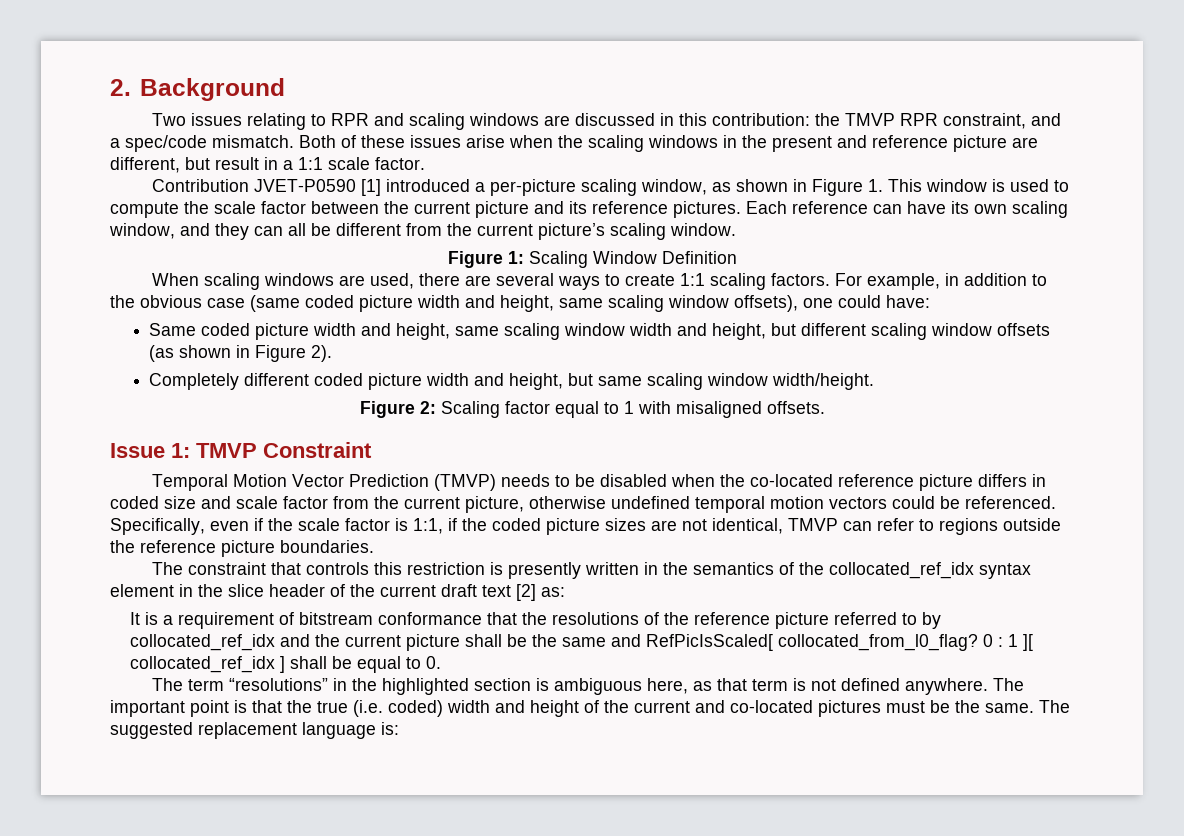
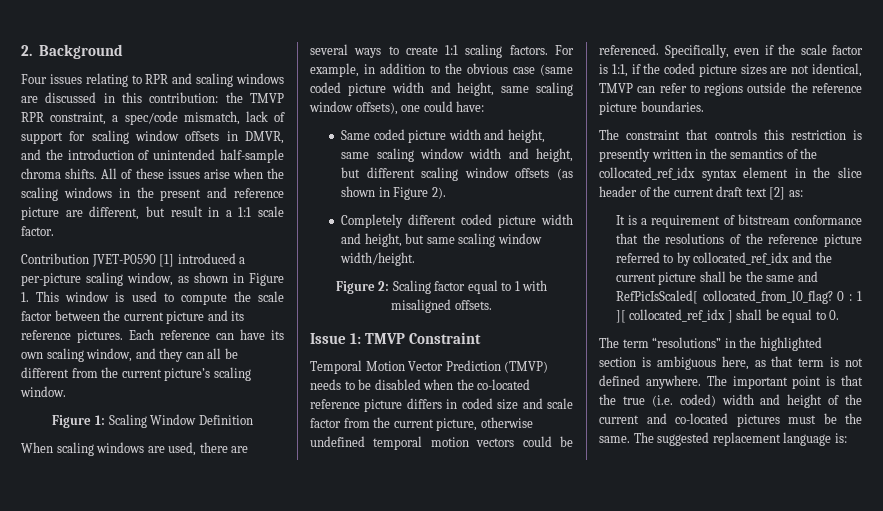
[152,113,187,126] Two -> [21,74,47,84] Four
[1031,113,1062,126] and -> (107, 118) none
[212,135,336,148] mismatch. Both -> [183,111,285,125] [21,130,284,144] [21,149,284,163] [21,168,118,179] mismatch, lack of support for scaling window offsets in DMVR, and the introduction of unintended half-sample chroma shifts. All

